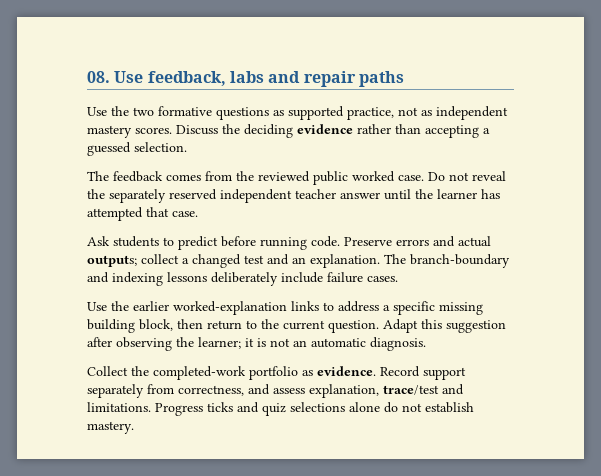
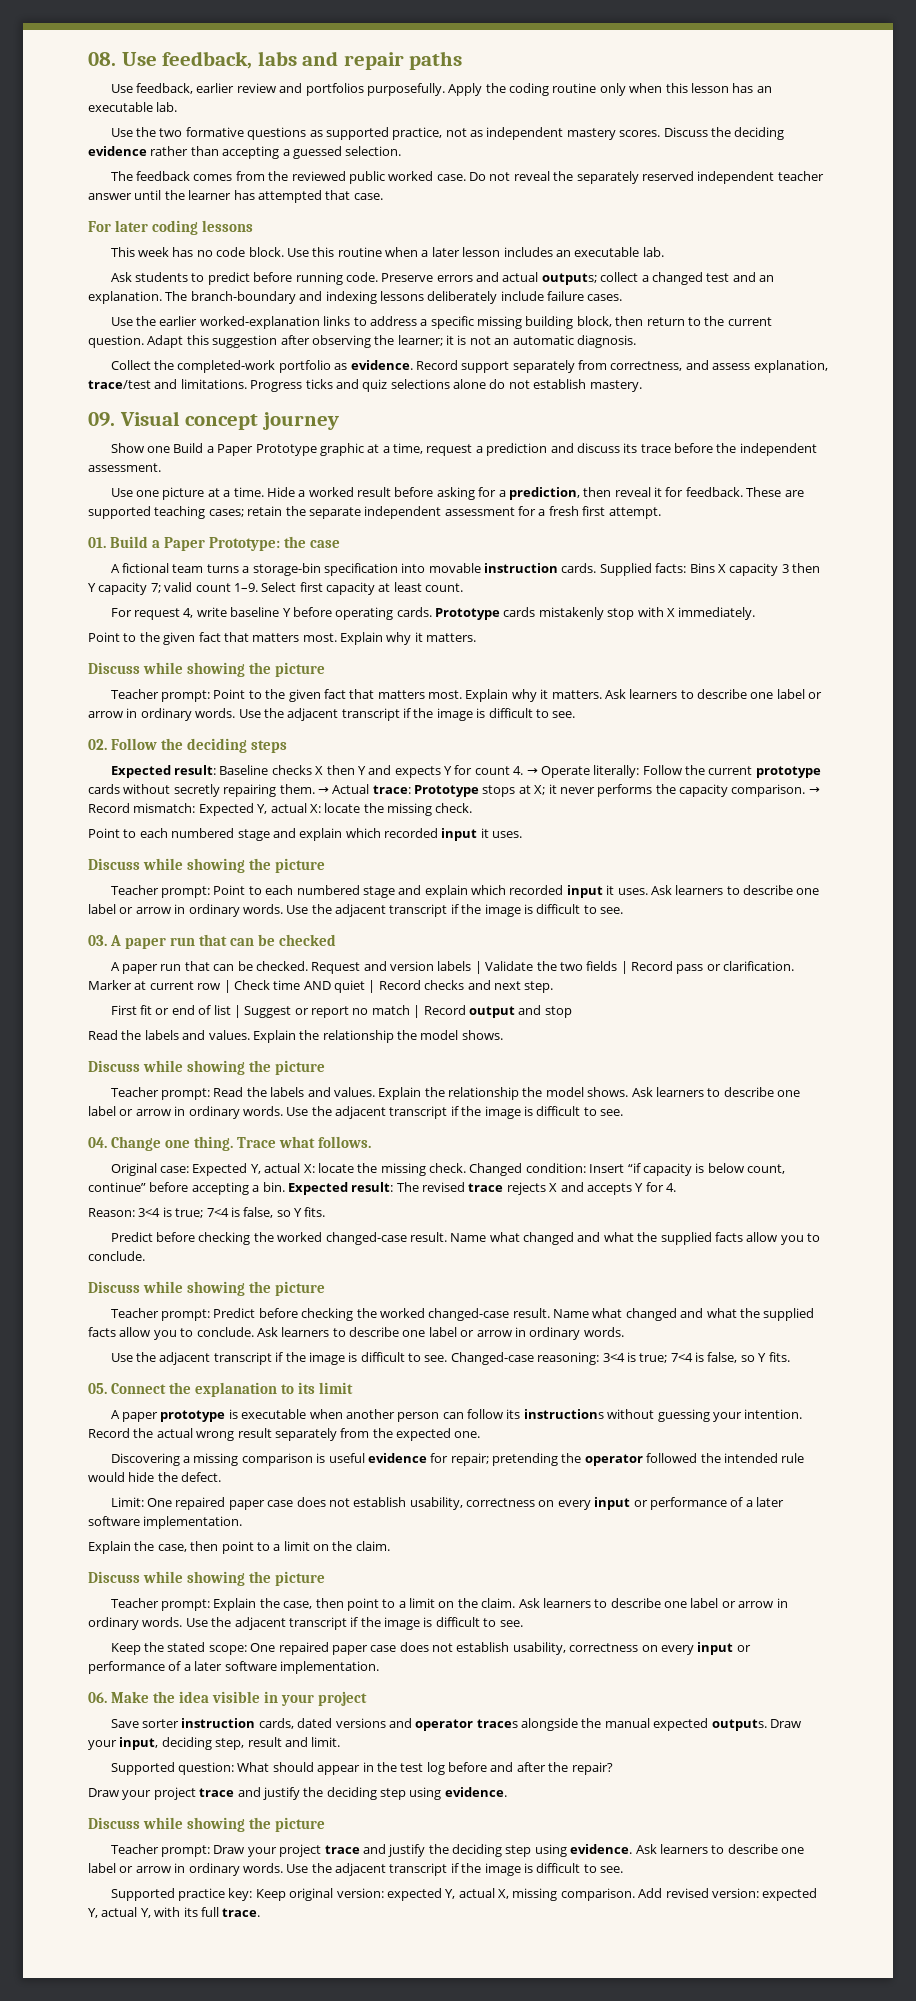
(404, 79) none -> [110,83,772,96] [88,102,178,112] // Use feedback, earlier review and portfolios purposefully. Apply the coding routine only when this lesson has an executable lab.
(198, 214) none -> [88,220,254,235] [110,247,664,257] // For later coding lessons // This week has no code block. Use this routine when a later lesson includes an executable lab.
(134, 427) none -> [88,411,339,430] [110,443,817,456] [88,463,161,472] [110,487,804,500] [88,506,661,519] [88,536,341,551] [110,563,821,576] [88,582,464,595] [110,607,756,620] [88,632,477,645] [88,662,326,677] [110,689,823,702] [88,708,576,721] [88,738,288,753] [110,765,821,778] [88,784,820,797] [88,803,473,816] [88,828,523,841] [88,858,326,873] [110,885,820,898] [88,904,623,917] [88,934,337,949] [110,961,795,974] [88,980,554,993] [110,1005,572,1018] [88,1030,503,1043] [88,1060,326,1075] [110,1087,801,1100] [88,1106,623,1119] [88,1136,372,1151] [110,1163,786,1176] [88,1182,676,1195] [88,1207,326,1218] [110,1232,821,1245] [88,1251,145,1261] [88,1281,326,1296] [110,1308,815,1321] [88,1327,624,1340] [110,1352,790,1365] [88,1382,354,1397] [110,1409,803,1422] [88,1428,481,1441] [110,1453,805,1466] [88,1472,222,1482] [110,1497,785,1510] [88,1516,243,1529] [88,1541,390,1554] [88,1571,326,1586] [110,1598,788,1611] [88,1617,523,1630] [110,1642,751,1655] [88,1661,379,1674] [88,1691,368,1706] [110,1718,801,1731] [88,1737,341,1750] [110,1762,613,1775] [88,1787,507,1800] [88,1817,326,1832] [110,1844,805,1857] [88,1863,623,1876] [110,1888,818,1901] [88,1907,261,1918] // 09. Visual concept journey // Show one Build a Paper Prototype graphic at a time, request a prediction and discuss its trace before the independent assessment. // Use one picture at a time. Hide a worked result before asking for a prediction, then reveal it for feedback. These are supported teaching cases; retain the separate independent assessment for a fresh first attempt. // 01. Build a Paper Prototype: the case // A fictional team turns a storage-bin specification into movable instruction cards. Supplied facts: Bins X capacity 3 then Y capacity 7; valid count 1–9. Select first capacity at least count. // For request 4, write baseline Y before operating cards. Prototype cards mistakenly stop with X immediately. // Point to the given fact that matters most. Explain why it matters. // Discuss while showing the picture // Teacher prompt: Point to the given fact that matters most. Explain why it matters. Ask learners to describe one label or arrow in ordinary words. Use the adjacent transcript if the image is difficult to see. // 02. Follow the deciding steps // Expected result: Baseline checks X then Y and expects Y for count 4. → Operate literally: Follow the current prototype cards without secretly repairing them. → Actual trace: Prototype stops at X; it never performs the capacity comparison. → Record mismatch: Expected Y, actual X: locate the missing check. // Point to each numbered stage and explain which recorded input it uses. // Discuss while showing the picture // Teacher prompt: Point to each numbered stage and explain which recorded input it uses. Ask learners to describe one label or arrow in ordinary words. Use the adjacent transcript if the image is difficult to see. // 03. A paper run that can be checked // A paper run that can be checked. Request and version labels | Validate the two fields | Record pass or clarification. Marker at current row | Check time AND quiet | Record checks and next step. // First fit or end of list | Suggest or report no match | Record output and stop // Read the labels and values. Explain the relationship the model shows. // Discuss while showing the picture // Teacher prompt: Read the labels and values. Explain the relationship the model shows. Ask learners to describe one label or arrow in ordinary words. Use the adjacent transcript if the image is difficult to see. // 04. Change one thing. Trace what follows. // Original case: Expected Y, actual X: locate the missing check. Changed condition: Insert “if capacity is below count, continue” before accepting a bin. Expected result: The revised trace rejects X and accepts Y for 4. // Reason: 3<4 is true; 7<4 is false, so Y fits. // Predict before checking the worked changed-case result. Name what changed and what the supplied facts allow you to conclude. // Discuss while showing the picture // Teacher prompt: Predict before checking the worked changed-case result. Name what changed and what the supplied facts allow you to conclude. Ask learners to describe one label or arrow in ordinary words. // Use the adjacent transcript if the image is difficult to see. Changed-case reasoning: 3<4 is true; 7<4 is false, so Y fits. // 05. Connect the explanation to its limit // A paper prototype is executable when another person can follow its instructions without guessing your intention. Record the actual wrong result separately from the expected one. // Discovering a missing comparison is useful evidence for repair; pretending the operator followed the intended rule would hide the defect. // Limit: One repaired paper case does not establish usability, correctness on every input or performance of a later software implementation. // Explain the case, then point to a limit on the claim. // Discuss while showing the picture // Teacher prompt: Explain the case, then point to a limit on the claim. Ask learners to describe one label or arrow in ordinary words. Use the adjacent transcript if the image is difficult to see. // Keep the stated scope: One repaired paper case does not establish usability, correctness on every input or performance of a later software implementation. // 06. Make the idea visible in your project // Save sorter instruction cards, dated versions and operator traces alongside the manual expected outputs. Draw your input, deciding step, result and limit. // Supported question: What should appear in the test log before and after the repair? // Draw your project trace and justify the deciding step using evidence. // Discuss while showing the picture // Teacher prompt: Draw your project trace and justify the deciding step using evidence. Ask learners to describe one label or arrow in ordinary words. Use the adjacent transcript if the image is difficult to see. // Supported practice key: Keep original version: expected Y, actual X, missing comparison. Add revised version: expected Y, actual Y, with its full trace.

